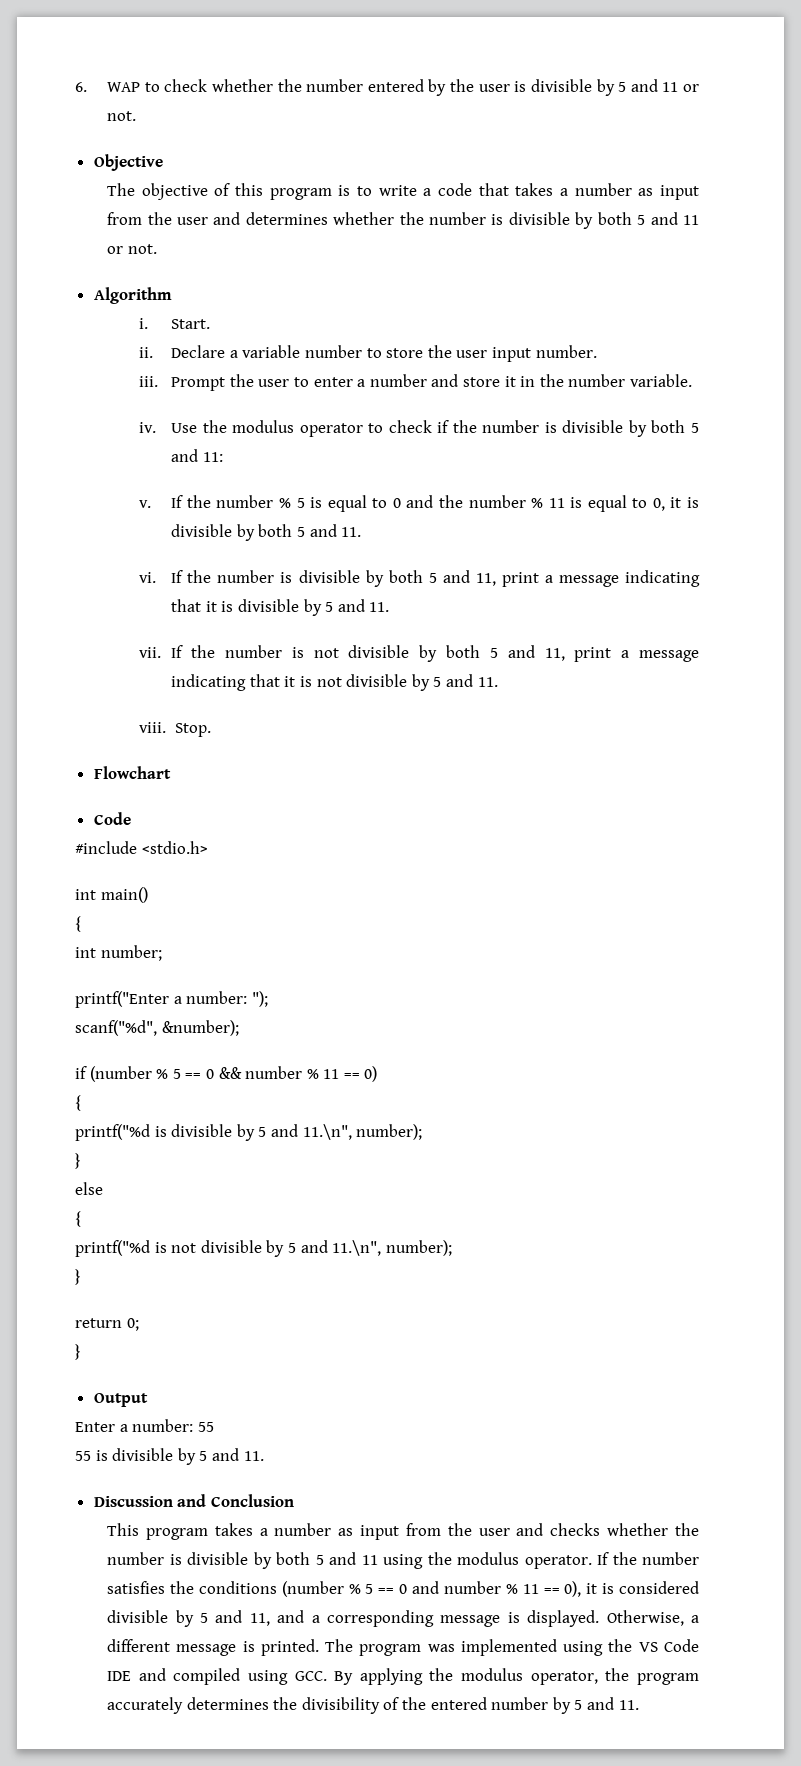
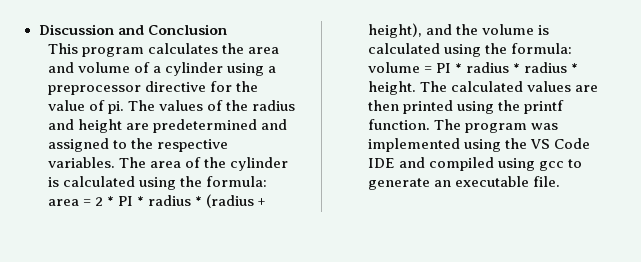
[75,79,700,96] [107,111,137,121] [93,154,163,171] [107,183,699,200] [107,212,699,229] [107,244,157,254] [93,287,172,304] [139,318,211,329] [139,345,597,362] [139,374,692,391] [139,420,699,437] [171,449,223,462] [139,495,699,512] [171,524,362,541] [139,570,700,587] [171,599,390,616] [139,645,699,662] [171,674,498,691] [139,722,211,737] [93,766,171,779] [93,812,131,825] [75,841,208,854] [75,887,148,903] [75,916,81,932] [75,945,162,961] [75,991,268,1008] [75,1020,239,1036] [75,1066,378,1082] [75,1095,81,1111] [75,1124,423,1141] [75,1153,81,1169] [75,1182,103,1195] [75,1211,81,1227] [75,1240,452,1257] [75,1269,81,1285] [75,1318,139,1331] [75,1344,81,1360] [93,1393,148,1407] [75,1419,214,1432] [75,1448,264,1465] 6. WAP to check whether the number entered by the user is divisible by 5 and 11 or not. // Objective // The objective of this program is to write a code that takes a number as input from the user and determines whether the number is divisible by both 5 and 11 or not. // Algorithm // i. Start. // ii. Declare a variable number to store the user input number. // iii. Prompt the user to enter a number and store it in the number variable. // iv. Use the modulus operator to check if the number is divisible by both 5 and 11: // v. If the number % 5 is equal to 0 and the number % 11 is equal to 0, it is divisible by both 5 and 11. // vi. If the number is divisible by both 5 and 11, print a message indicating that it is divisible by 5 and 11. // vii. If the number is not divisible by both 5 and 11, print a message indicating that it is not divisible by 5 and 11. // viii. Stop. // Flowchart // Code // #include <stdio.h> // int main() // { // int number; // printf("Enter a number: "); // scanf("%d", &number); // if (number % 5 == 0 && number % 11 == 0) // { // printf("%d is divisible by 5 and 11.\n", number); // } // else // { // printf("%d is not divisible by 5 and 11.\n", number); // } // return 0; // } // Output // Enter a number: 55 // 55 is divisible by 5 and 11. // -> (38, 29) none
[214,1523,699,1540] [107,1552,700,1569] [107,1581,700,1597] [107,1610,699,1627] [107,1639,319,1656] takes a number as input from the user and checks whether the number is divisible by both 5 and 11 using the modulus operator. If the number satisfies the conditions (number % 5 == 0 and number % 11 == 0), it is considered divisible by 5 and 11, and a corresponding message is displayed. Otherwise, a different message is printed. -> [148,43,280,54] [47,62,277,76] [47,81,259,95] [47,100,296,114] [47,119,288,133] [47,138,229,152] [47,157,289,171] [47,176,268,190] [47,194,267,208] [367,23,550,38] [367,43,573,57] [367,62,579,73] [367,81,599,95] [367,100,565,114] [367,119,430,130] calculates the area and volume of a cylinder using a preprocessor directive for the value of pi. The values of the radius and height are predetermined and assigned to the respective variables. The area of the cylinder is calculated using the formula: area = 2 * PI * radius * (radius + height), and the volume is calculated using the formula: volume = PI * radius * radius * height. The calculated values are then printed using the printf function.
[294,1668,699,1685] [107,1697,639,1714] GCC. By applying the modulus operator, the program accurately determines the divisibility of the entered number by 5 and 11. -> [539,159,583,171] [367,176,561,190] gcc to generate an executable file.

